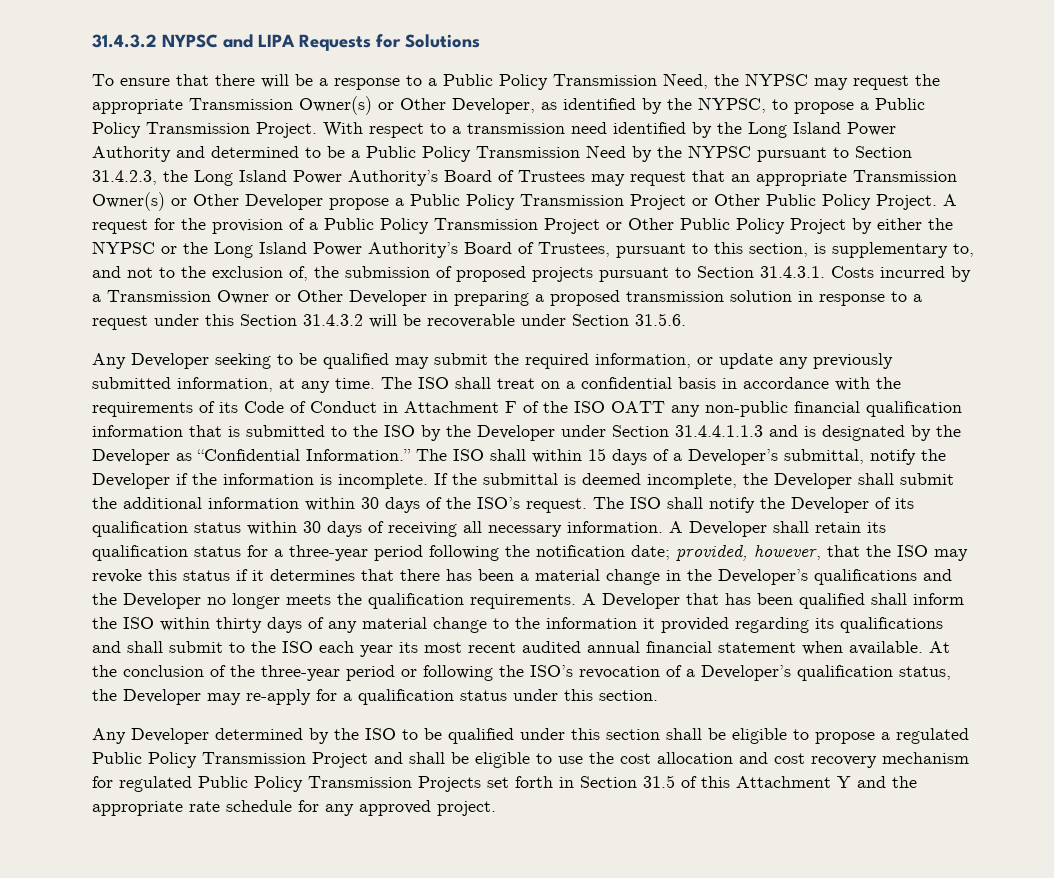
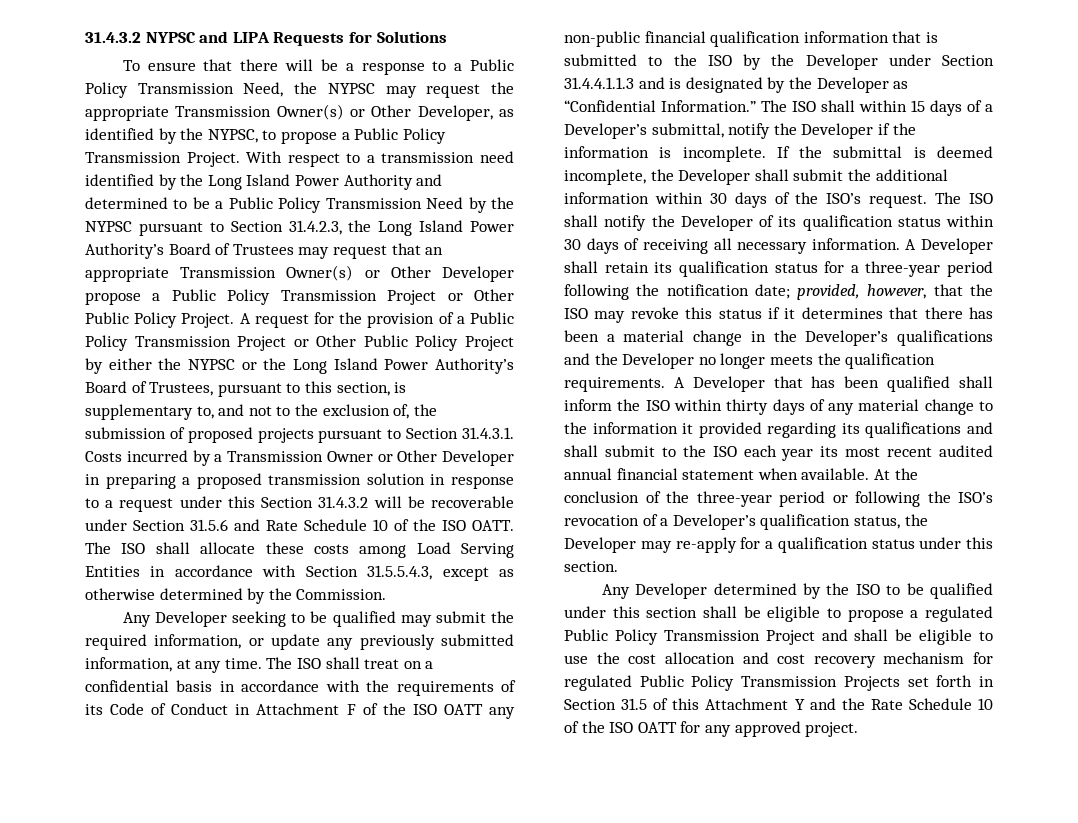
[635,313,686,326] 31.5.6. -> [190,519,514,531] [85,542,514,558] [85,565,514,581] [85,588,387,604] 31.5.6 and Rate Schedule 10 of the ISO OATT. The ISO shall allocate these costs among Load Serving Entities in accordance with Section 31.5.5.4.3, except as otherwise determined by the Commission.
[92,800,292,816] appropriate rate schedule -> [870,698,993,710] [564,721,677,733] Rate Schedule 10 of the ISO OATT

